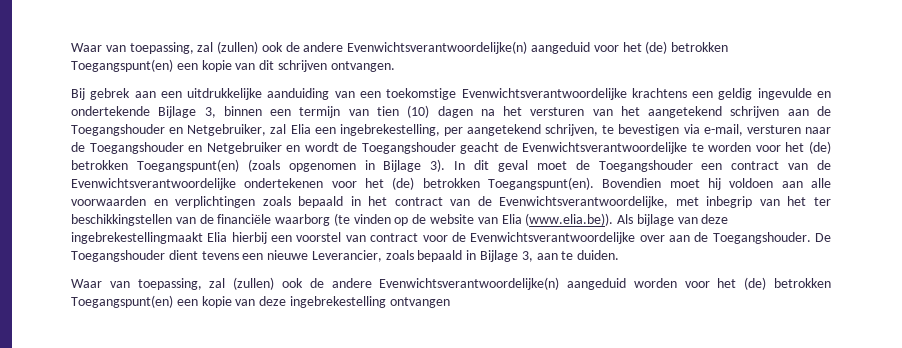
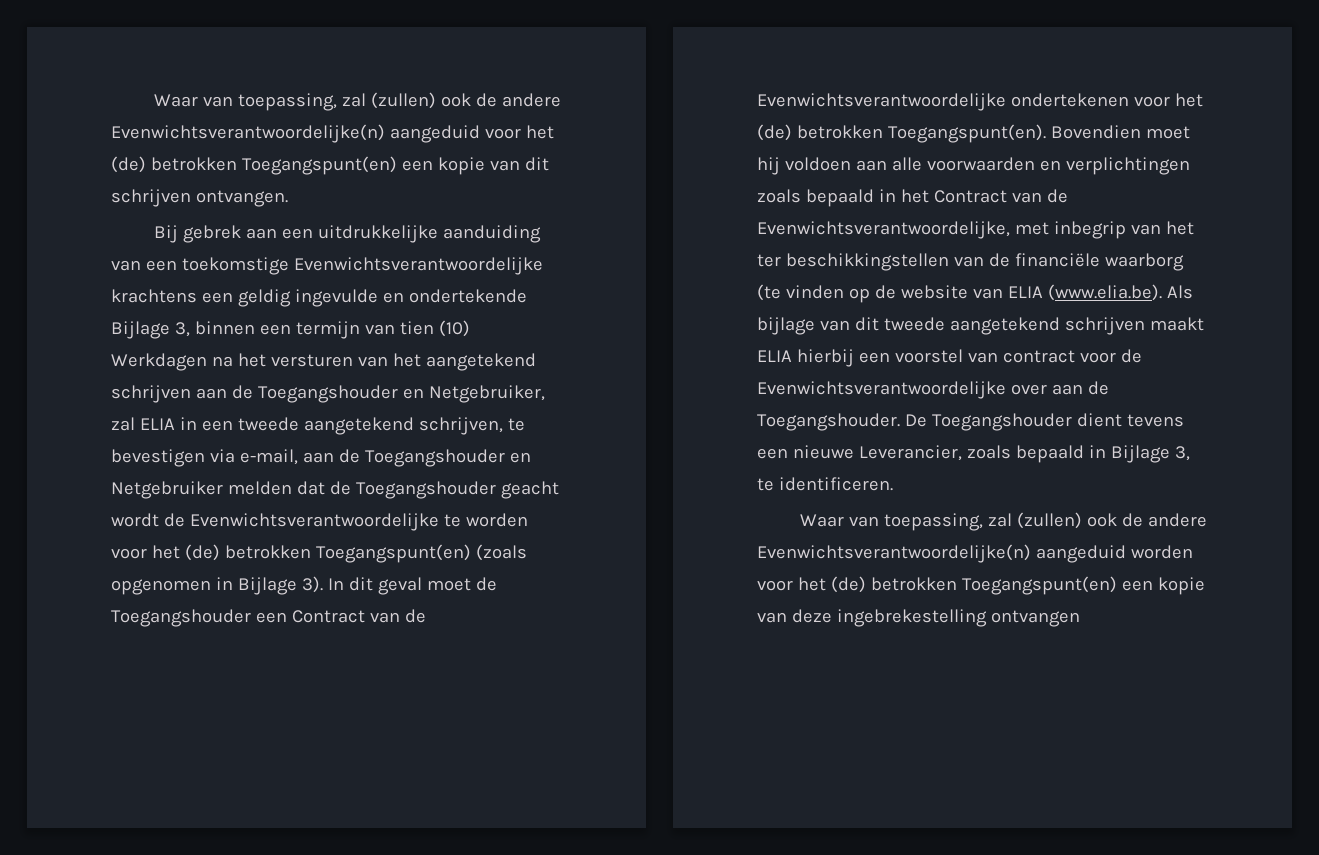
[437,106,473,118] dagen -> [111,353,207,371] Werkdagen
[290,124,463,136] Elia een ingebrekestelling, per -> [139,417,299,431] ELIA in een tweede
[746,125,831,134] versturen naar -> [302,452,334,463] aan
[286,142,339,152] en wordt -> [227,481,325,495] melden dat
(500, 148) none -> [111,513,159,527] wordt
[731,161,780,170] contract -> [291,610,365,623] Contract
[394,197,443,206] contract -> [933,190,1007,203] Contract
[501,213,614,226] Elia (www.elia.be)). -> [1007,284,1162,301] ELIA (www.elia.be).
[701,214,729,224] [71,232,228,244] deze ingebrekestellingmaakt Elia -> [854,317,1204,335] [757,350,792,362] dit tweede aangetekend schrijven maakt ELIA
[536,250,620,260] aan te duiden. -> [757,477,893,491] te identificeren.

